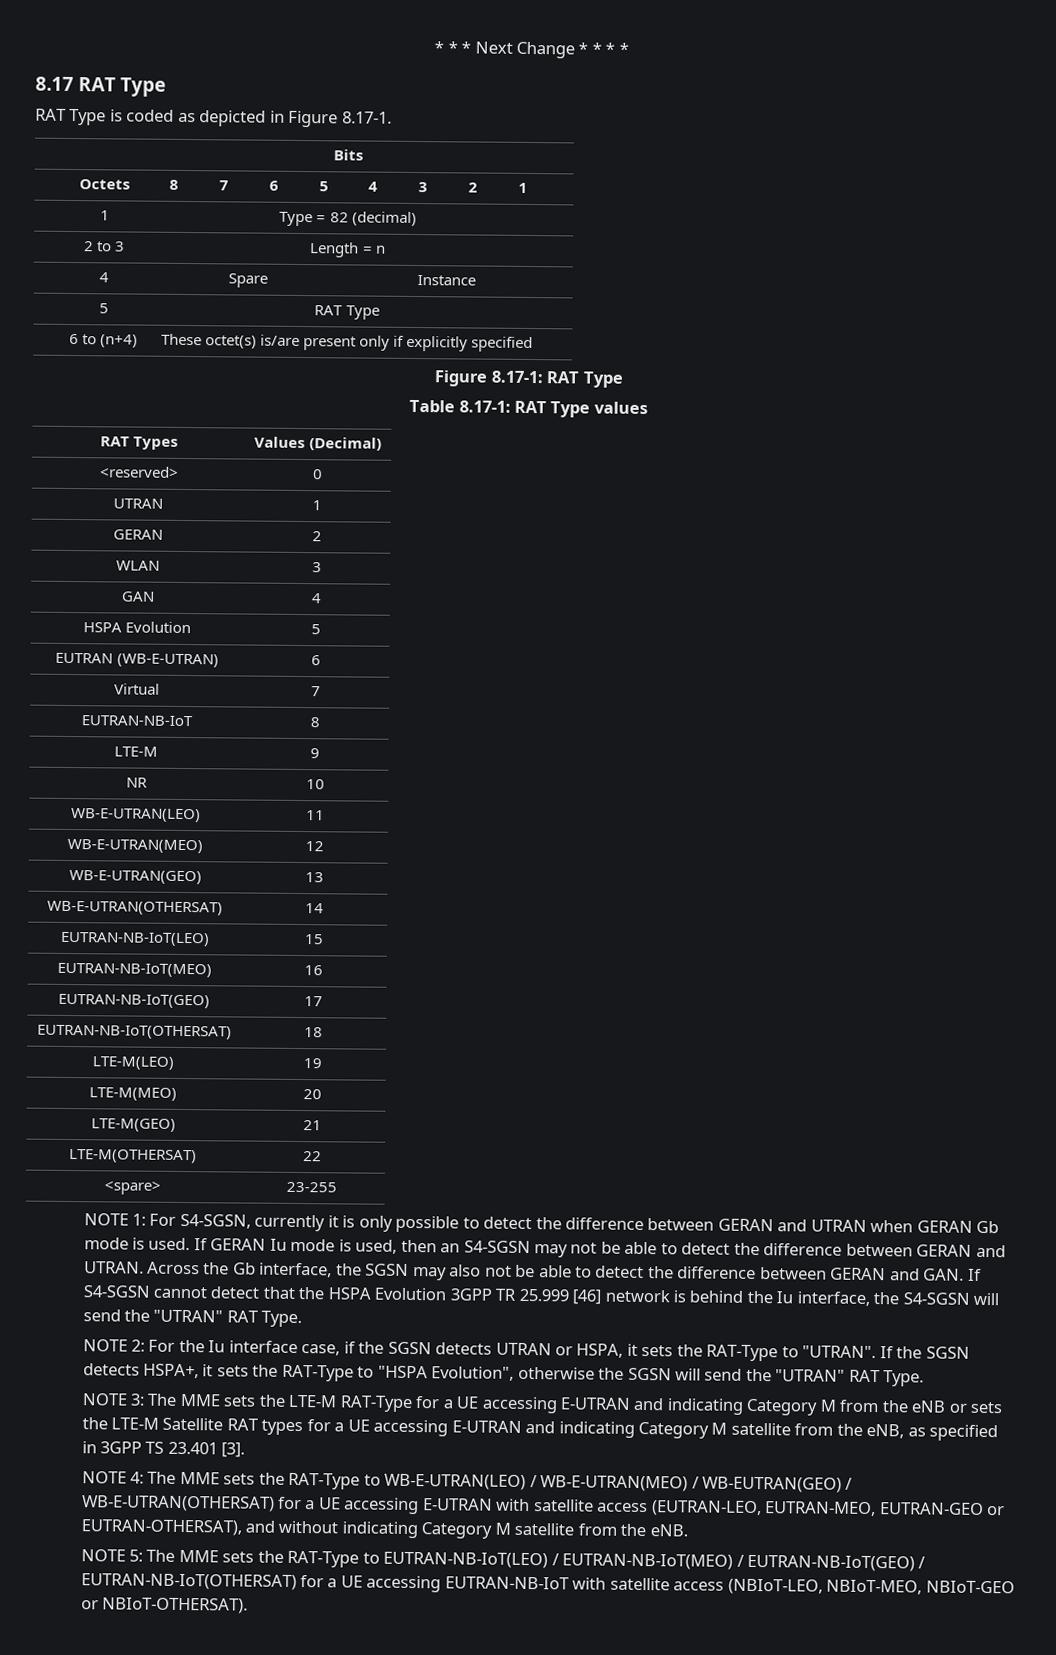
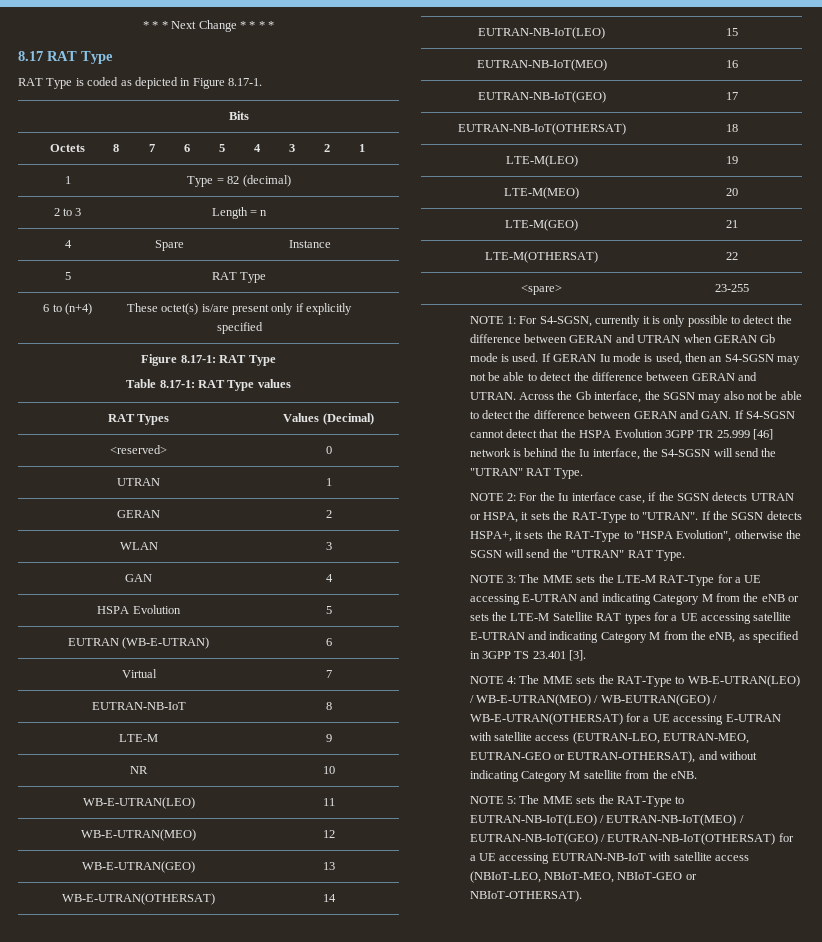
[451,1420,791,1439] E-UTRAN and indicating Category M satellite -> [753,612,792,621] [469,631,661,643] satellite E-UTRAN and indicating Category M

